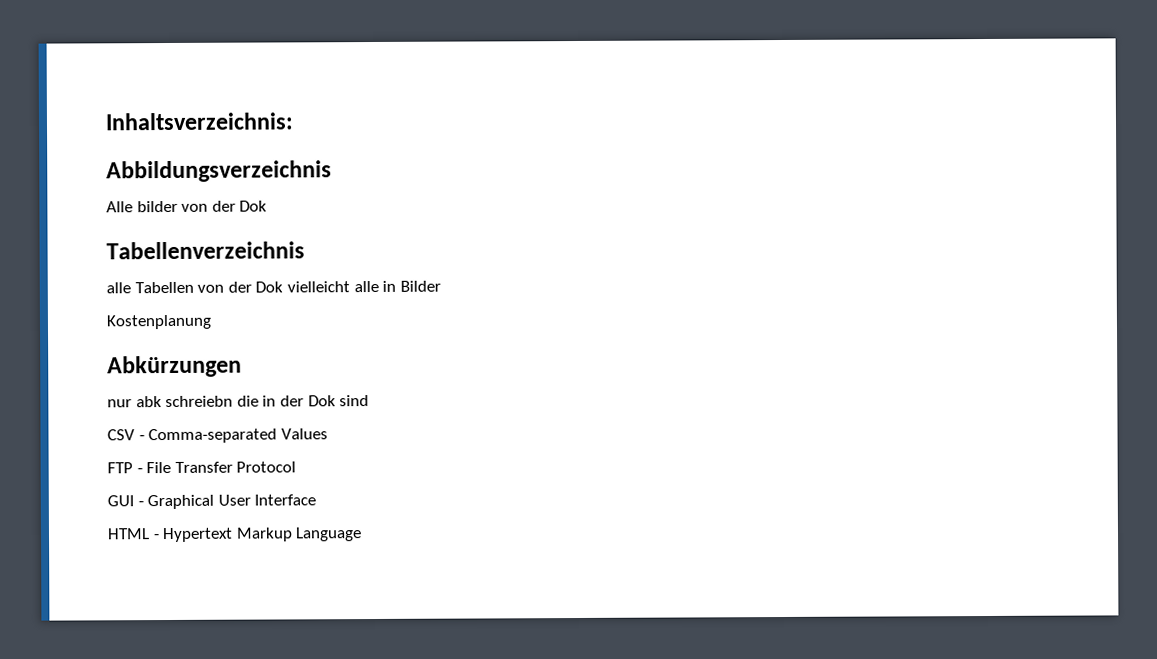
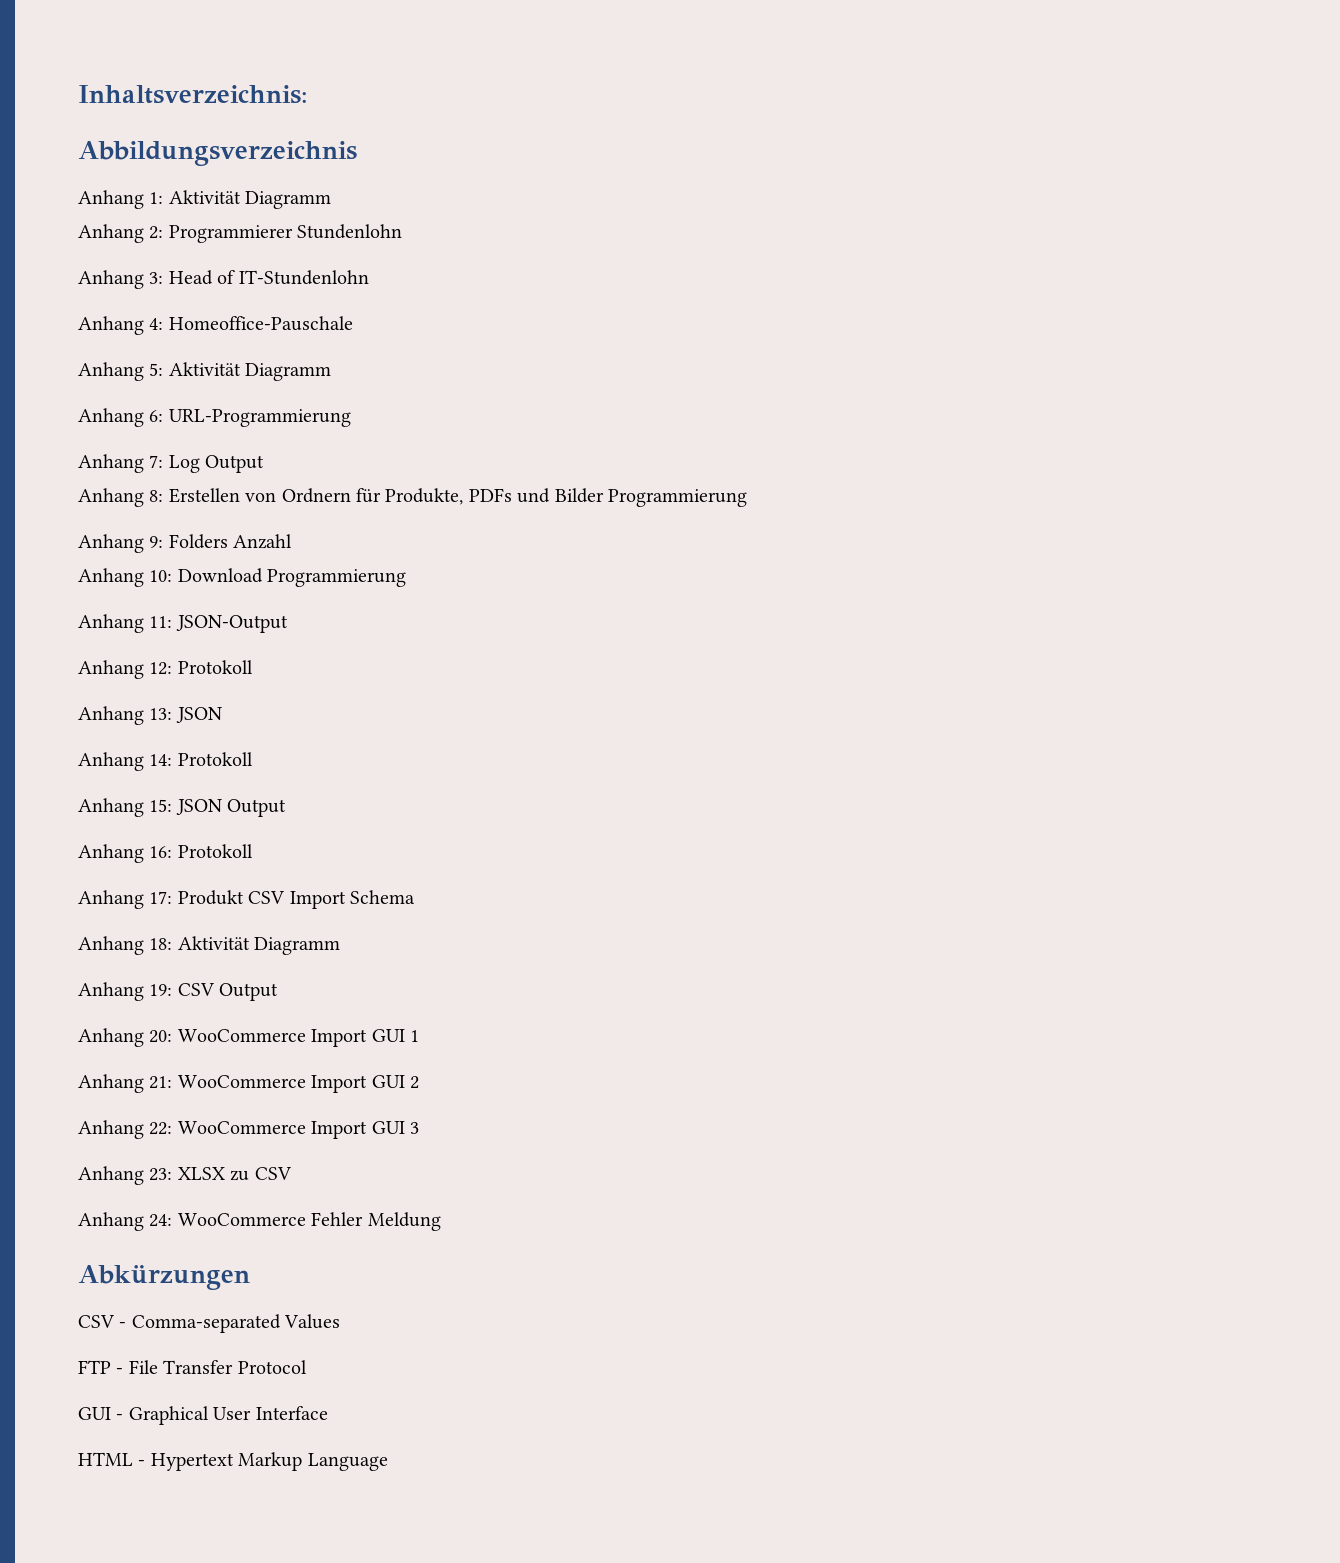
[106,200,268,213] [106,241,305,260] [106,280,441,294] [106,314,211,330] [107,355,242,378] [107,395,370,408] Alle bilder von der Dok // Tabellenverzeichnis // alle Tabellen von der Dok vielleicht alle in Bilder // Kostenplanung // Abkürzungen // nur abk schreiebn die in der Dok sind -> [78,190,332,209] [78,224,403,243] [78,270,369,289] [78,316,353,335] [78,362,332,381] [78,408,351,427] [78,454,265,473] [78,488,747,507] [78,534,293,553] [78,568,407,587] [78,614,288,633] [78,660,253,679] [78,706,222,725] [78,752,253,771] [78,798,287,817] [78,844,253,863] [78,890,415,909] [78,936,341,955] [78,982,279,1001] [78,1028,419,1047] [78,1074,419,1093] [78,1120,419,1139] [78,1166,292,1185] [78,1212,441,1231] [78,1265,250,1290] Anhang 1: Aktivität Diagramm // Anhang 2: Programmierer Stundenlohn // Anhang 3: Head of IT-Stundenlohn // Anhang 4: Homeoffice-Pauschale // Anhang 5: Aktivität Diagramm // Anhang 6: URL-Programmierung // Anhang 7: Log Output // Anhang 8: Erstellen von Ordnern für Produkte, PDFs und Bilder Programmierung // Anhang 9: Folders Anzahl // Anhang 10: Download Programmierung // Anhang 11: JSON-Output // Anhang 12: Protokoll // Anhang 13: JSON // Anhang 14: Protokoll // Anhang 15: JSON Output // Anhang 16: Protokoll // Anhang 17: Produkt CSV Import Schema // Anhang 18: Aktivität Diagramm // Anhang 19: CSV Output // Anhang 20: WooCommerce Import GUI 1 // Anhang 21: WooCommerce Import GUI 2 // Anhang 22: WooCommerce Import GUI 3 // Anhang 23: XLSX zu CSV // Anhang 24: WooCommerce Fehler Meldung // Abkürzungen

